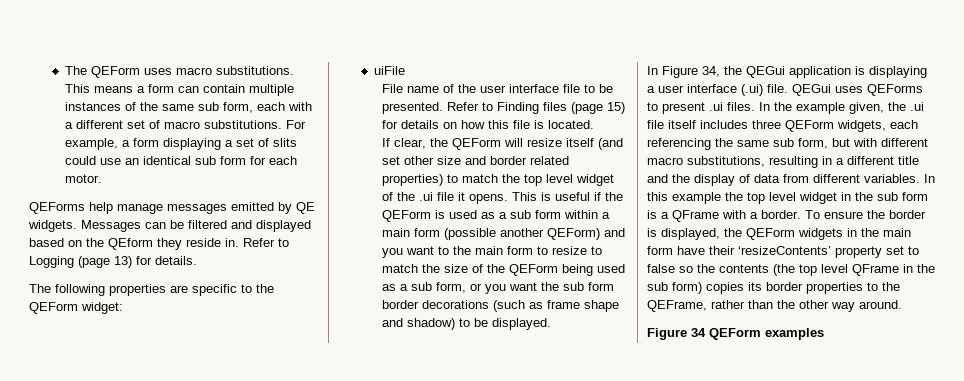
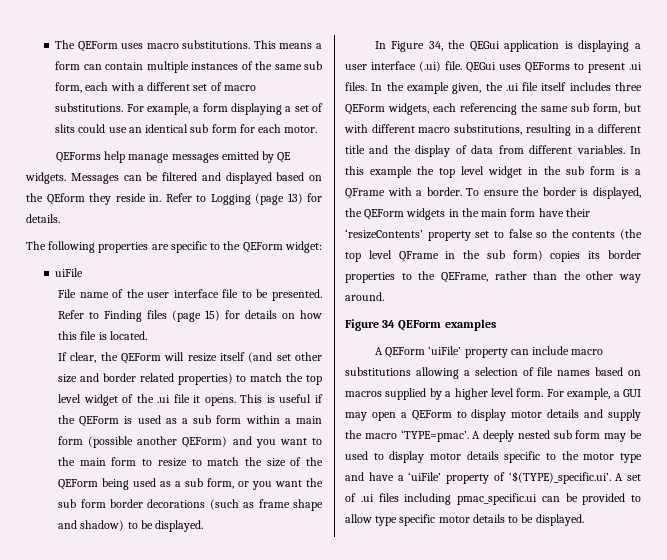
(824, 334) none -> [374,346,604,358] [345,367,641,379] [345,388,641,400] [345,409,641,421] [345,430,642,442] [345,451,642,463] [345,471,641,484] [345,493,641,505] [345,514,584,526] // A QEForm ‘uiFile’ property can include macro substitutions allowing a selection of file names based on macros supplied by a higher level form. For example, a GUI may open a QEForm to display motor details and supply the macro ‘TYPE=pmac’. A deeply nested sub form may be used to display motor details specific to the motor type and have a ‘uiFile’ property of ‘$(TYPE)_specific.ui’. A set of .ui files including pmac_specific.ui can be provided to allow type specific motor details to be displayed.

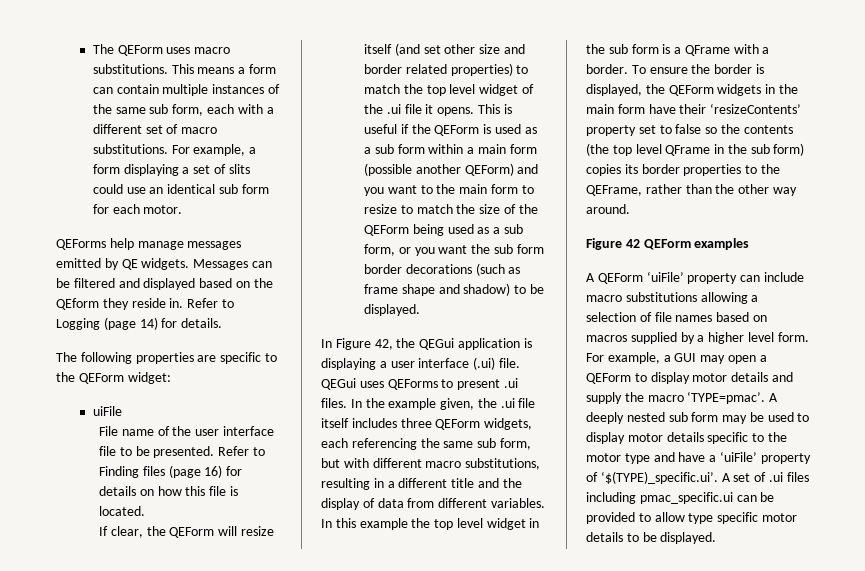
[287,193,303,204] 13) -> [139,317,158,330] 14)
[205,310,221,321] 15) -> [204,465,223,478] 16)
[428,41,443,51] 34, -> [374,339,393,350] 42,
[382,320,396,328] 34 -> [625,239,640,248] 42

